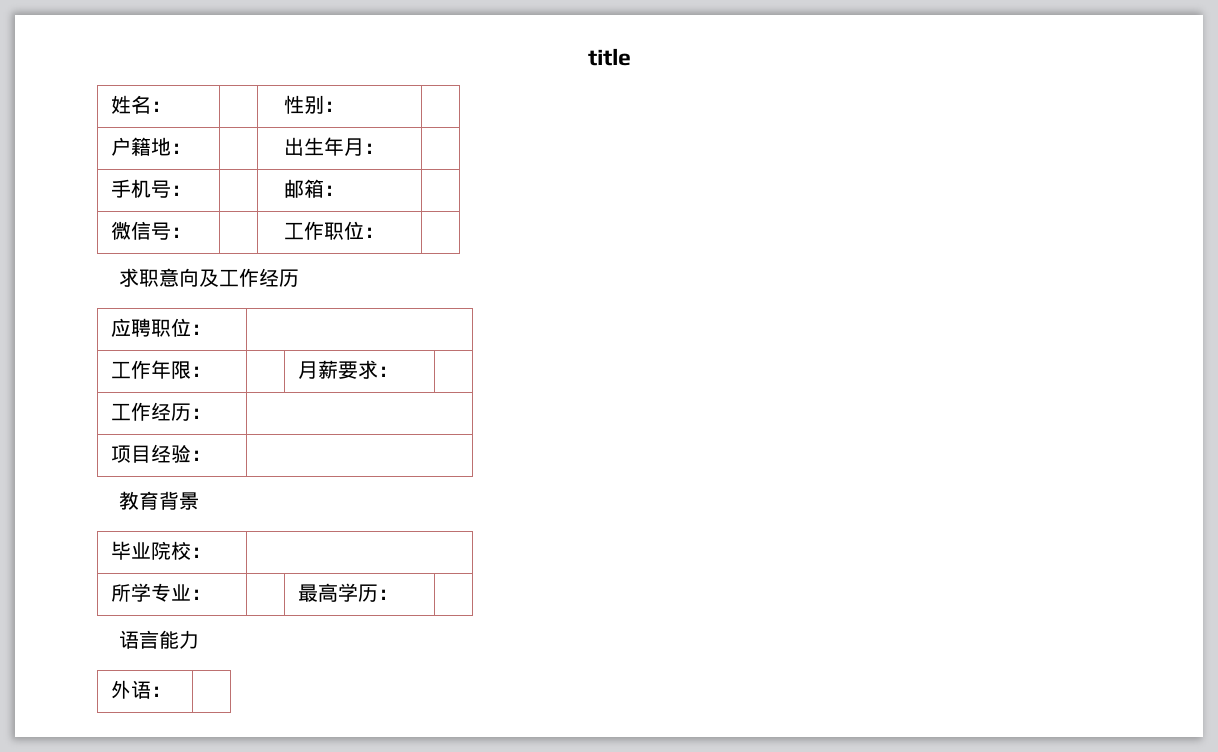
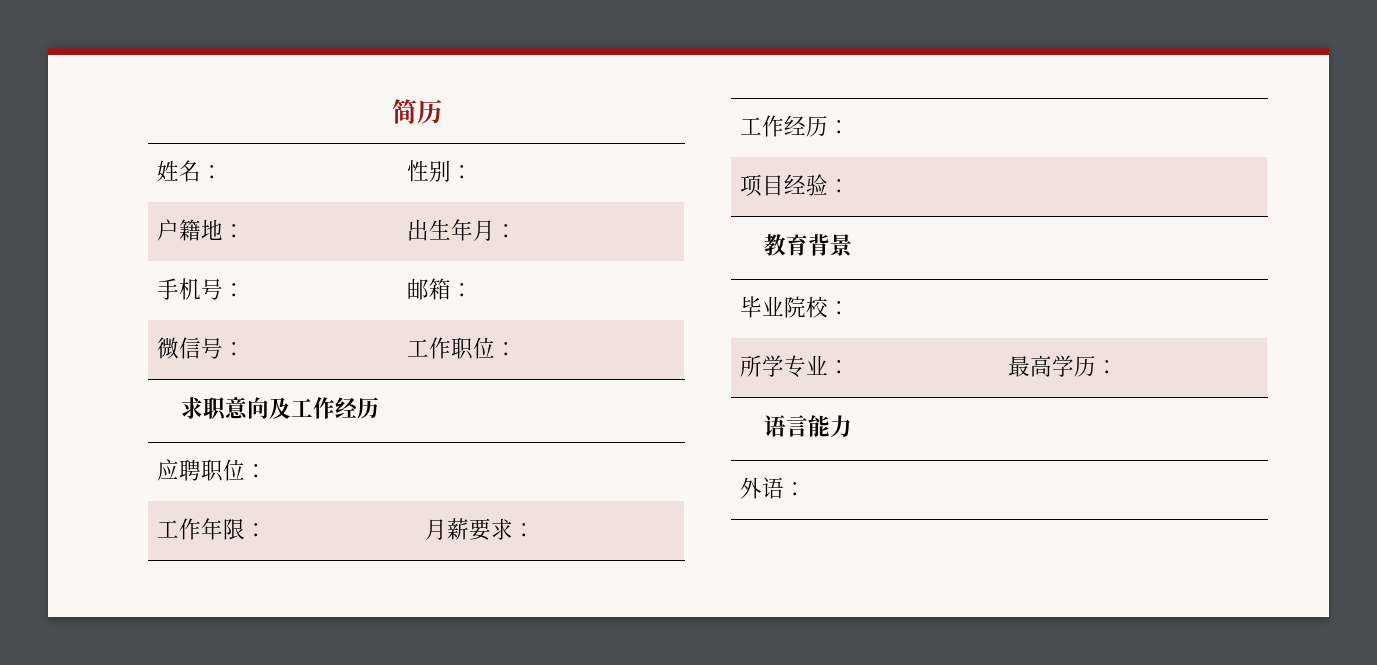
[587,48,631,66] title -> [391,99,442,124] 简历

